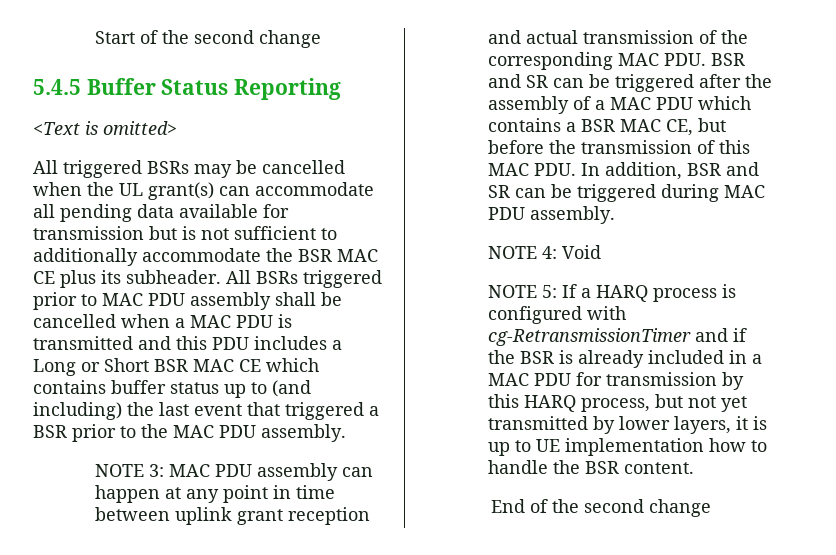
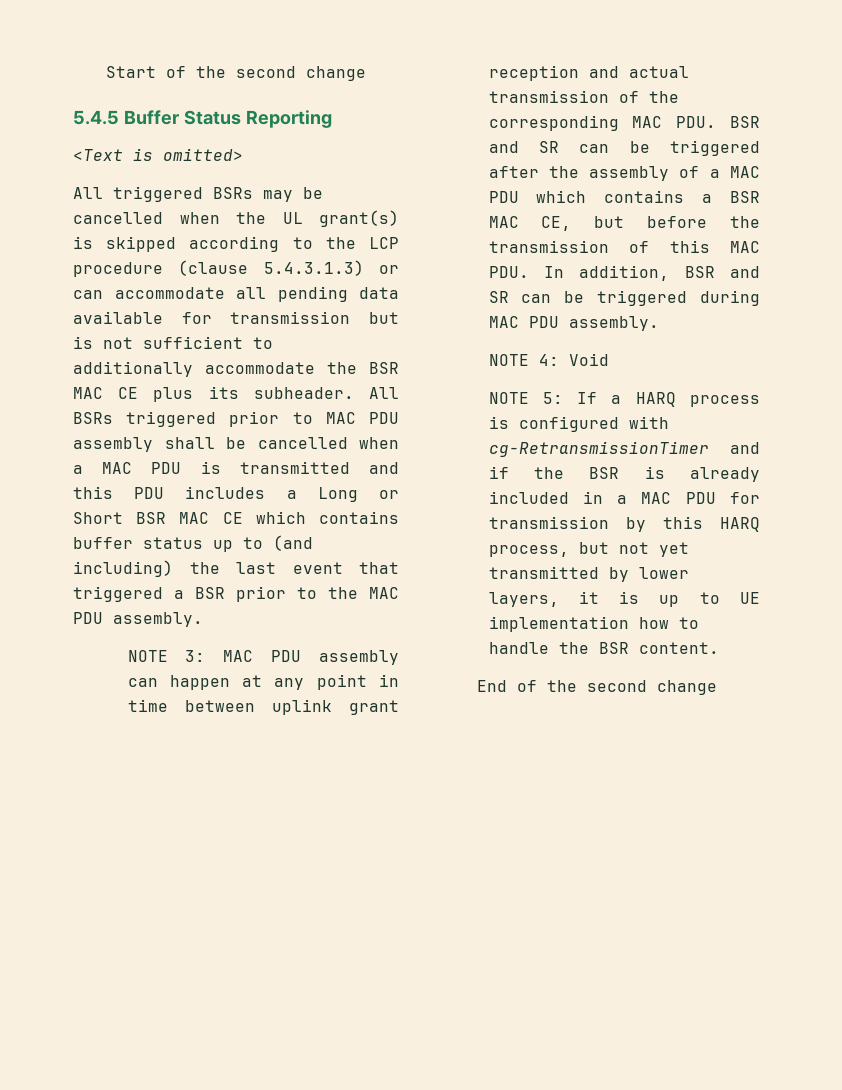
(214, 191) none -> [73,236,399,252] [73,260,399,277] is skipped according to the LCP procedure (clause 5.4.3.1.3) or

